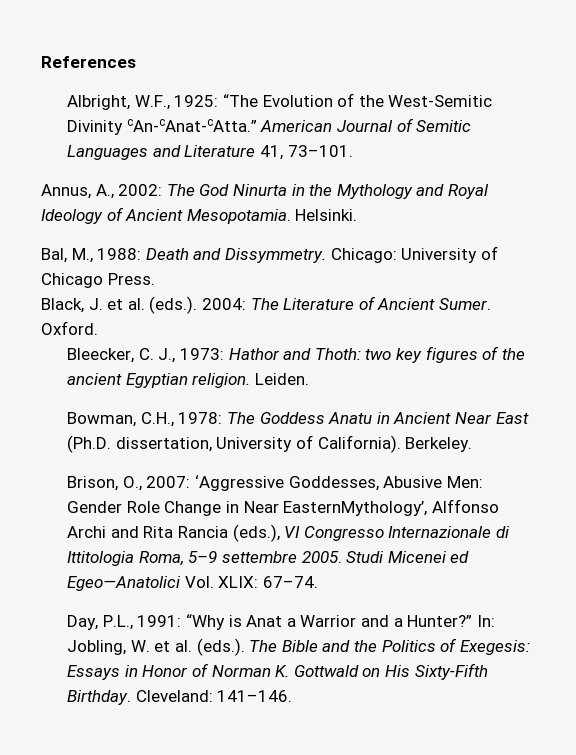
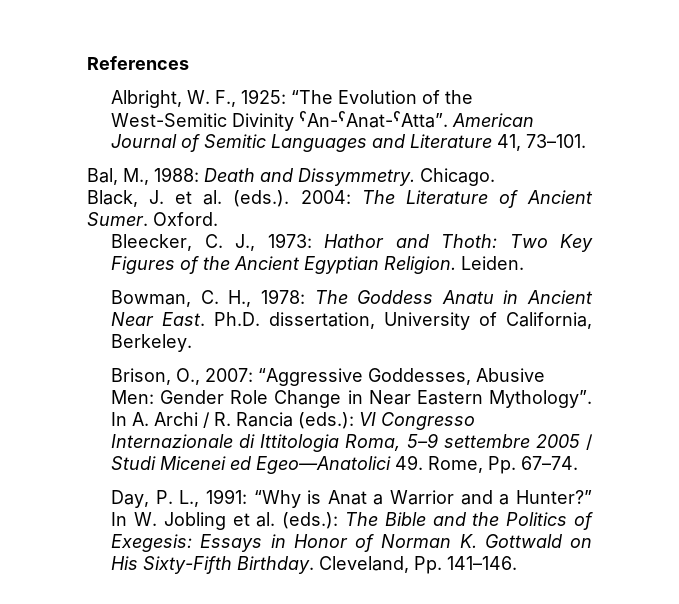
[134,95,170,110] W.F., -> [187,90,237,107] W. F.,
[126,119,257,132] cAn-cAnat-cAtta.” -> [299,111,449,128] ˁAn-ˁAnat-ˁAtta”.
[41,184,489,199] [41,207,358,224] // Annus, A., 2002: The God Ninurta in the Mythology and Royal Ideology of Ancient Mesopotamia. Helsinki. -> (587, 141) none
[330,246,498,263] [41,273,155,288] Chicago: University of Chicago Press. -> [420,168,495,186] Chicago.
[365,346,525,363] [67,373,251,388] two key figures of the ancient Egyptian religion. -> [509,234,593,252] [111,256,457,274] Two Key Figures of the Ancient Egyptian Religion.
[140,412,174,427] C.H., -> [200,290,252,307] C. H.,
[495,412,529,424] [67,435,112,453] East (Ph.D. -> [162,312,261,326] East. Ph.D.
[317,435,401,453] California). -> [505,312,592,329] California,
[195,475,285,491] ‘Aggressive -> [258,368,364,386] “Aggressive
[283,499,499,516] [67,524,280,542] EasternMythology’, Alffonso Archi and Rita Rancia (eds.), -> [416,390,592,408] [111,412,355,429] Eastern Mythology”. In A. Archi / R. Rancia (eds.):
[301,551,342,563] 2005. -> [535,434,593,450] 2005 /
[184,576,259,588] Vol. XLIX: -> [395,455,517,474] 49. Rome, Pp.
[102,615,133,630] P.L., -> [155,490,200,507] P. L.,
[476,615,495,627] [67,638,245,656] In: Jobling, W. et al. (eds.). -> [111,512,339,530] In W. Jobling et al. (eds.):
[135,690,213,702] Cleveland: -> [319,556,443,574] Cleveland, Pp.

